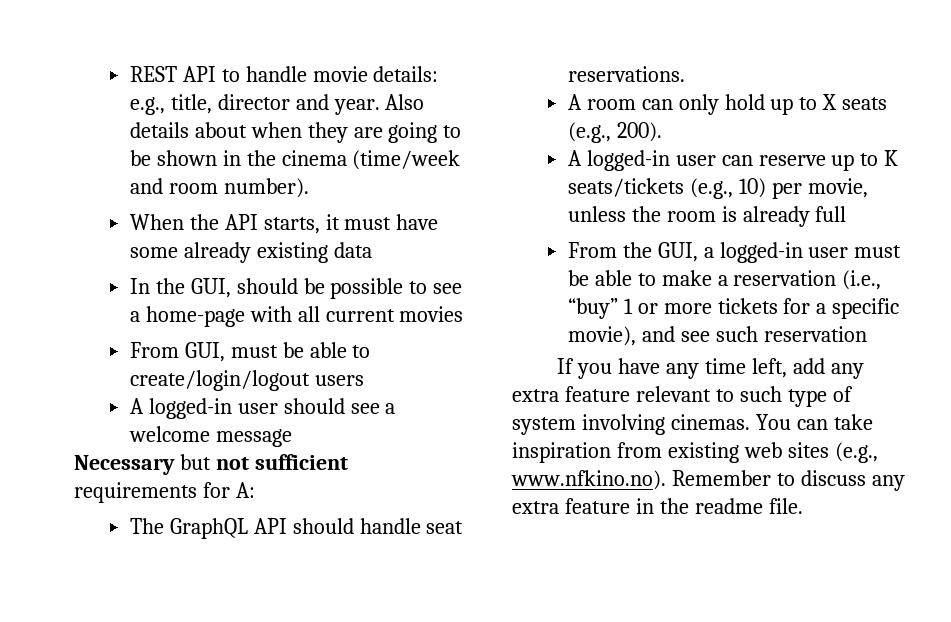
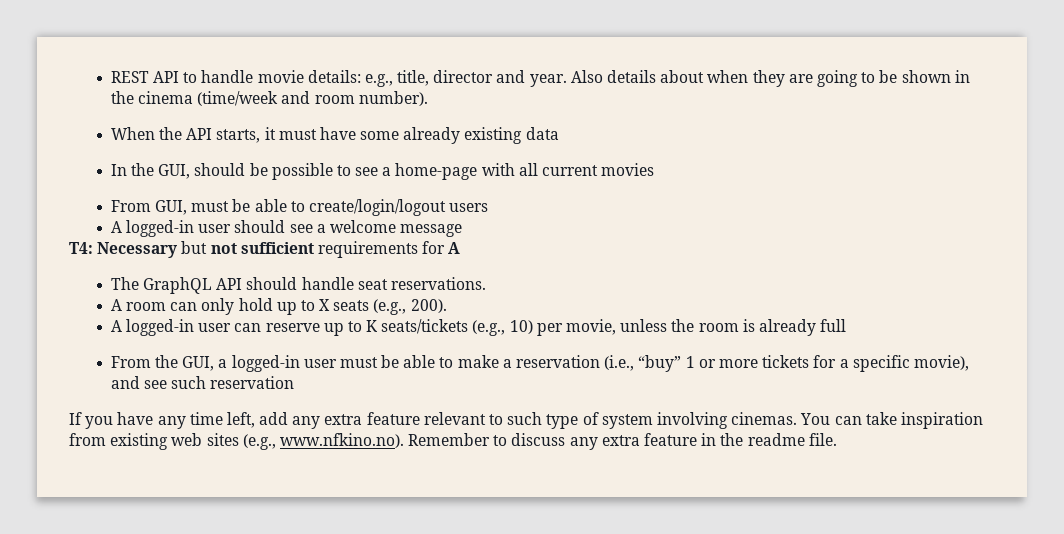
(292, 438) none -> [69,242,93,254] T4:
[235,482,255,498] A: -> [448,242,461,254] A

